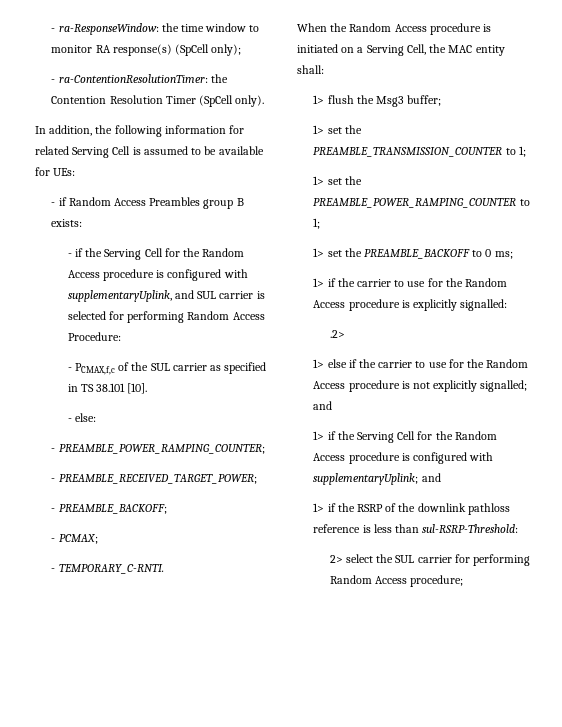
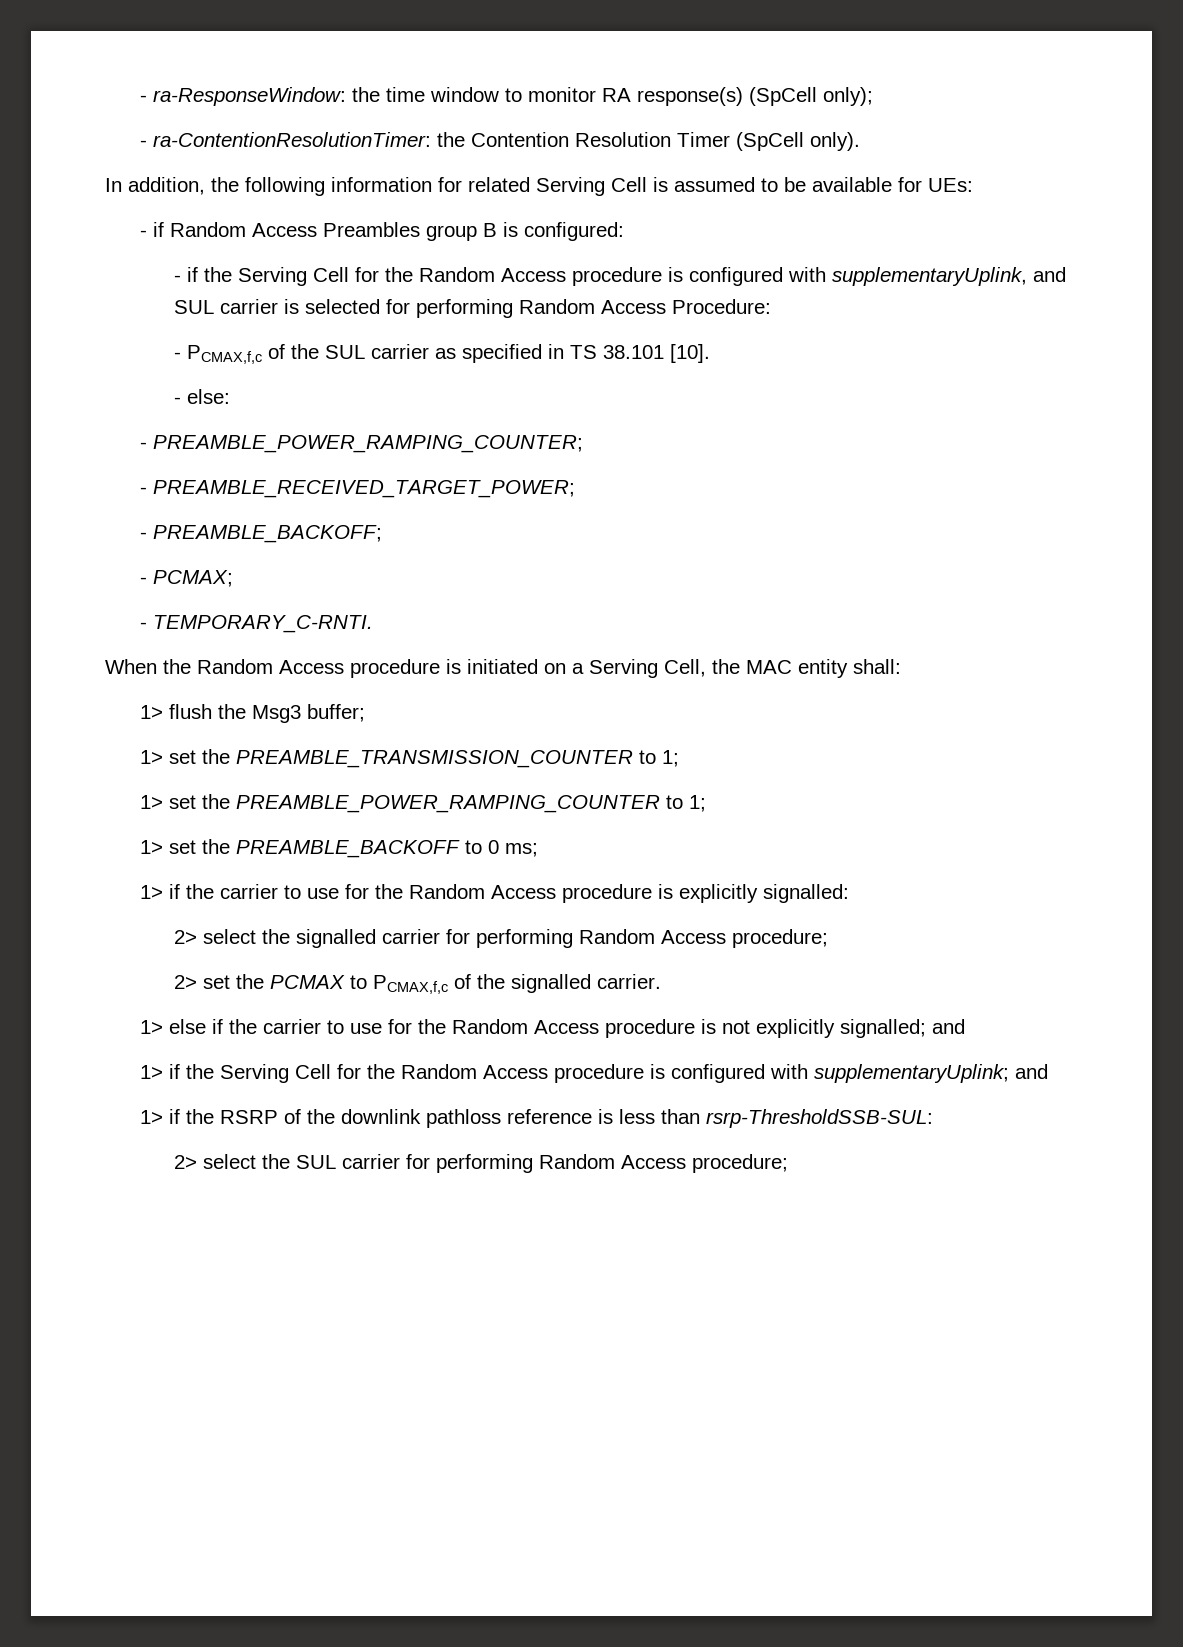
[51,219,83,227] exists: -> [502,222,624,241] is configured:
[329,330,345,338] .2> -> [174,929,829,948] [174,974,662,994] 2> select the signalled carrier for performing Random Access procedure; // 2> set the PCMAX to PCMAX,f,c of the signalled carrier.
[422,524,519,533] sul-RSRP-Threshold: -> [705,1109,933,1128] rsrp-ThresholdSSB-SUL:

